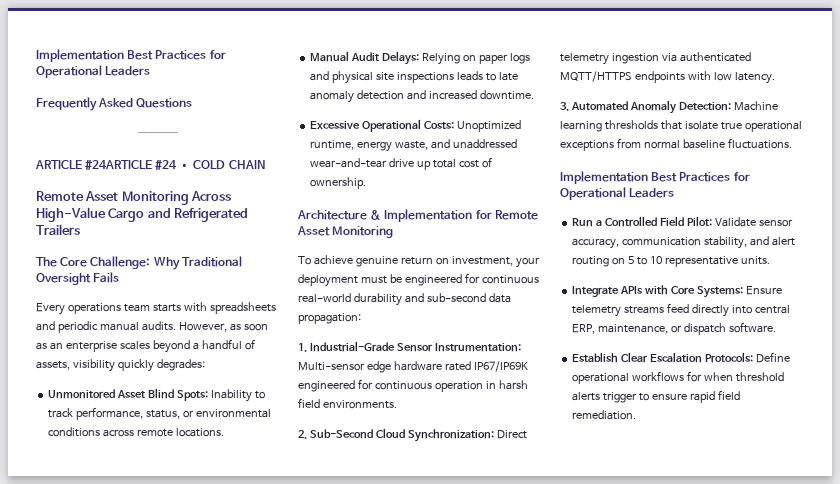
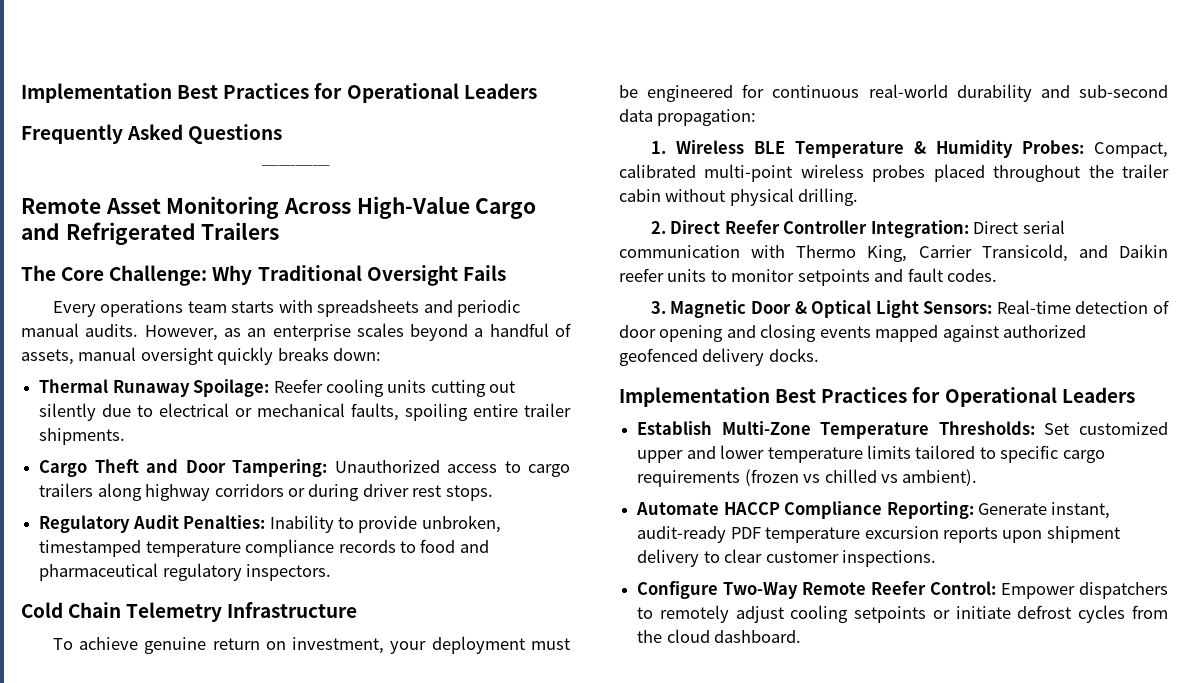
[35,159,266,170] // ARTICLE #24ARTICLE #24 • COLD CHAIN -> (330, 168) none
[243,324,268,331] [36,342,47,350] soon as -> (241, 332) none
[72,359,205,372] [48,388,265,402] [48,407,271,420] [48,427,225,437] [310,51,530,65] [310,71,518,84] [310,90,534,103] [310,119,522,132] [310,139,517,152] [310,157,492,170] [310,177,367,189] [297,209,538,222] [297,226,394,238] visibility quickly degrades: // Unmonitored Asset Blind Spots: Inability to track performance, status, or environmental conditions across remote locations. // Manual Audit Delays: Relying on paper logs and physical site inspections leads to late anomaly detection and increased downtime. // Excessive Operational Costs: Unoptimized runtime, energy waste, and unaddressed wear-and-tear drive up total cost of ownership. // Architecture & Implementation for Remote Asset Monitoring -> [78,347,382,365] [39,379,516,397] [39,403,571,421] [39,428,126,445] [39,459,570,477] [39,483,493,501] [39,515,501,533] [39,539,489,557] [39,563,332,581] [21,602,358,622] manual oversight quickly breaks down: // Thermal Runaway Spoilage: Reefer cooling units cutting out silently due to electrical or mechanical faults, spoiling entire trailer shipments. // Cargo Theft and Door Tampering: Unauthorized access to cargo trailers along highway corridors or during driver rest stops. // Regulatory Audit Penalties: Inability to provide unbroken, timestamped temperature compliance records to food and pharmaceutical regulatory inspectors. // Cold Chain Telemetry Infrastructure
[309,341,521,352] [298,361,528,373] [298,379,528,392] [298,398,397,409] [298,428,527,442] [560,52,751,65] [560,71,775,84] [560,100,778,114] [560,120,802,132] [560,138,792,151] [560,171,750,184] [560,187,675,200] [572,216,793,227] [572,236,795,249] [572,256,770,267] [572,285,782,298] [572,303,790,317] [572,322,776,335] [572,352,790,363] [572,371,784,384] [572,390,740,403] [572,410,637,420] Industrial-Grade Sensor Instrumentation: Multi-sensor edge hardware rated IP67/IP69K engineered for continuous operation in harsh field environments. // 2. Sub-Second Cloud Synchronization: Direct telemetry ingestion via authenticated MQTT/HTTPS endpoints with low latency. // 3. Automated Anomaly Detection: Machine learning thresholds that isolate true operational exceptions from normal baseline fluctuations. // Implementation Best Practices for Operational Leaders // Run a Controlled Field Pilot: Validate sensor accuracy, communication stability, and alert routing on 5 to 10 representative units. // Integrate APIs with Core Systems: Ensure telemetry streams feed directly into central ERP, maintenance, or dispatch software. // Establish Clear Escalation Protocols: Define operational workflows for when threshold alerts trigger to ensure rapid field remediation. -> [675,140,1168,158] [619,164,1169,182] [619,188,859,206] [650,220,1065,238] [619,244,1168,262] [619,268,998,286] [650,300,1169,318] [619,324,1087,342] [619,348,819,366] [619,387,1135,407] [637,421,1168,439] [637,445,1105,463] [637,469,978,487] [636,501,1111,519] [637,526,1120,543] [637,549,936,567] [637,581,1168,599] [637,605,1168,623] [637,629,802,643] Wireless BLE Temperature & Humidity Probes: Compact, calibrated multi-point wireless probes placed throughout the trailer cabin without physical drilling. // 2. Direct Reefer Controller Integration: Direct serial communication with Thermo King, Carrier Transicold, and Daikin reefer units to monitor setpoints and fault codes. // 3. Magnetic Door & Optical Light Sensors: Real-time detection of door opening and closing events mapped against authorized geofenced delivery docks. // Implementation Best Practices for Operational Leaders // Establish Multi-Zone Temperature Thresholds: Set customized upper and lower temperature limits tailored to specific cargo requirements (frozen vs chilled vs ambient). // Automate HACCP Compliance Reporting: Generate instant, audit-ready PDF temperature excursion reports upon shipment delivery to clear customer inspections. // Configure Two-Way Remote Reefer Control: Empower dispatchers to remotely adjust cooling setpoints or initiate defrost cycles from the cloud dashboard.

